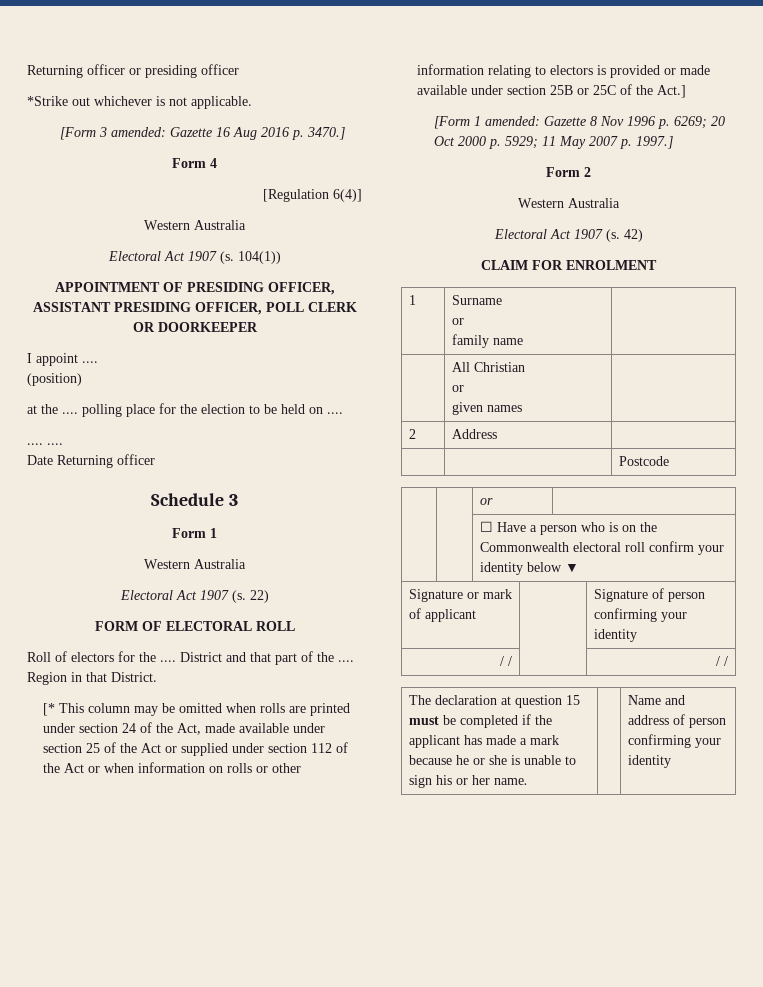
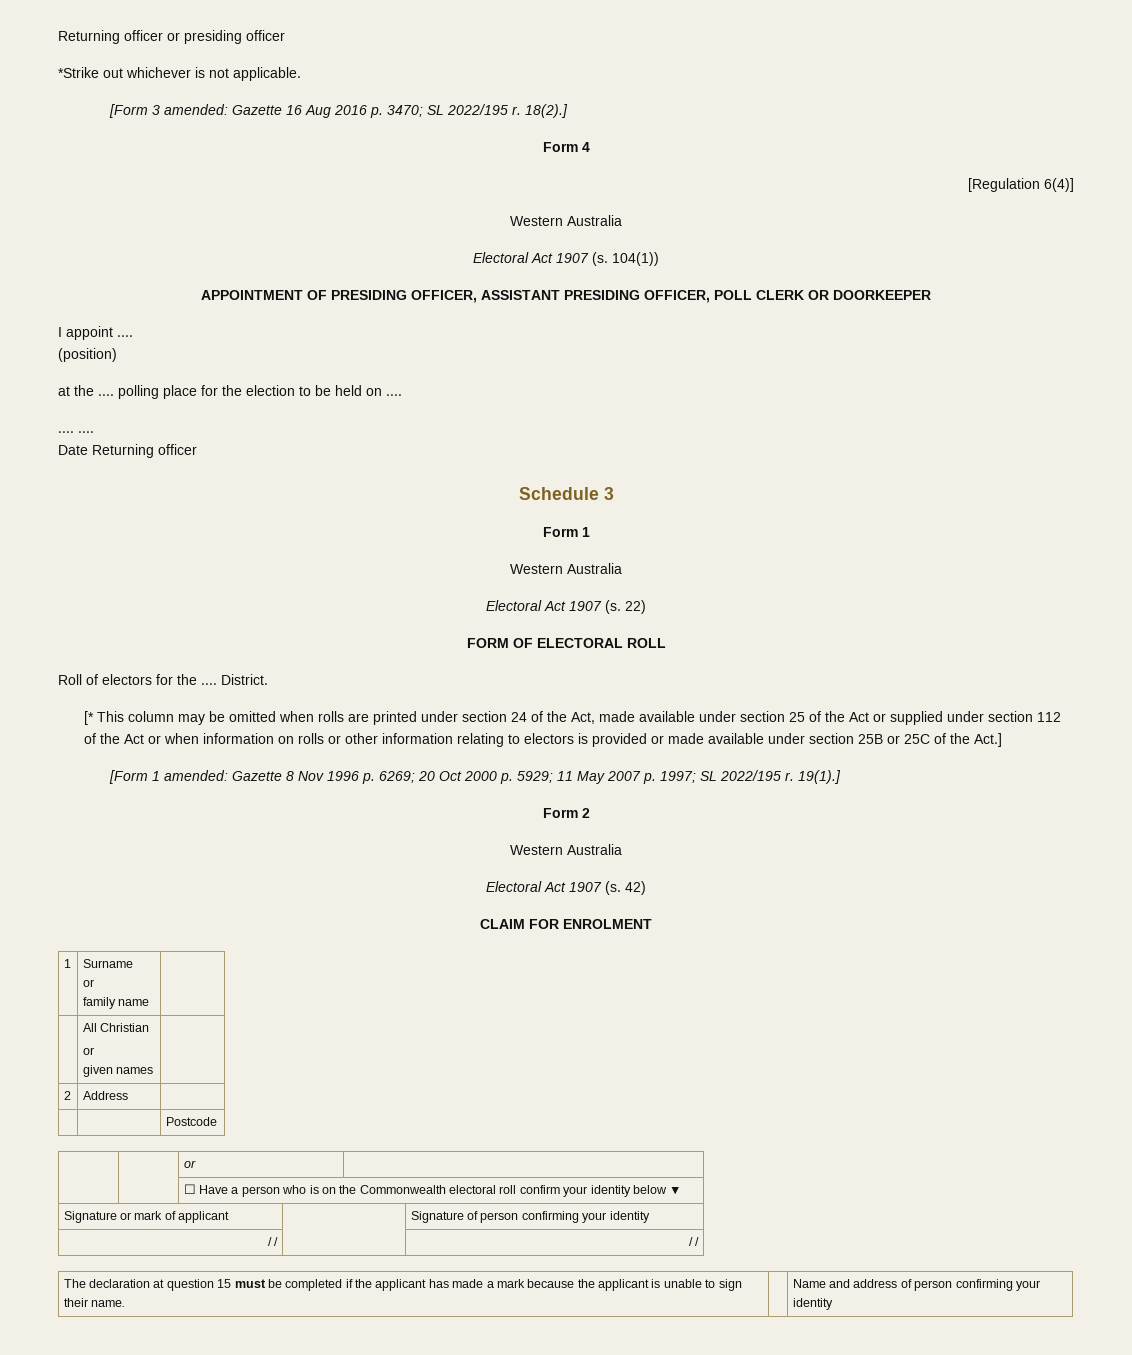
[306,127,345,140] 3470.] -> [387,104,569,118] 3470; SL 2022/195 r. 18(2).]
[180,651,354,665] [27,672,107,685] District and that part of the .... Region in that -> (217, 684) none
[635,136,673,149] 1997.] -> [660,770,842,784] 1997; SL 2022/195 r. 19(1).]
[455,755,507,765] he or she -> [577,1279,650,1291] the applicant
[435,775,490,785] his or her -> [63,1298,88,1307] their

